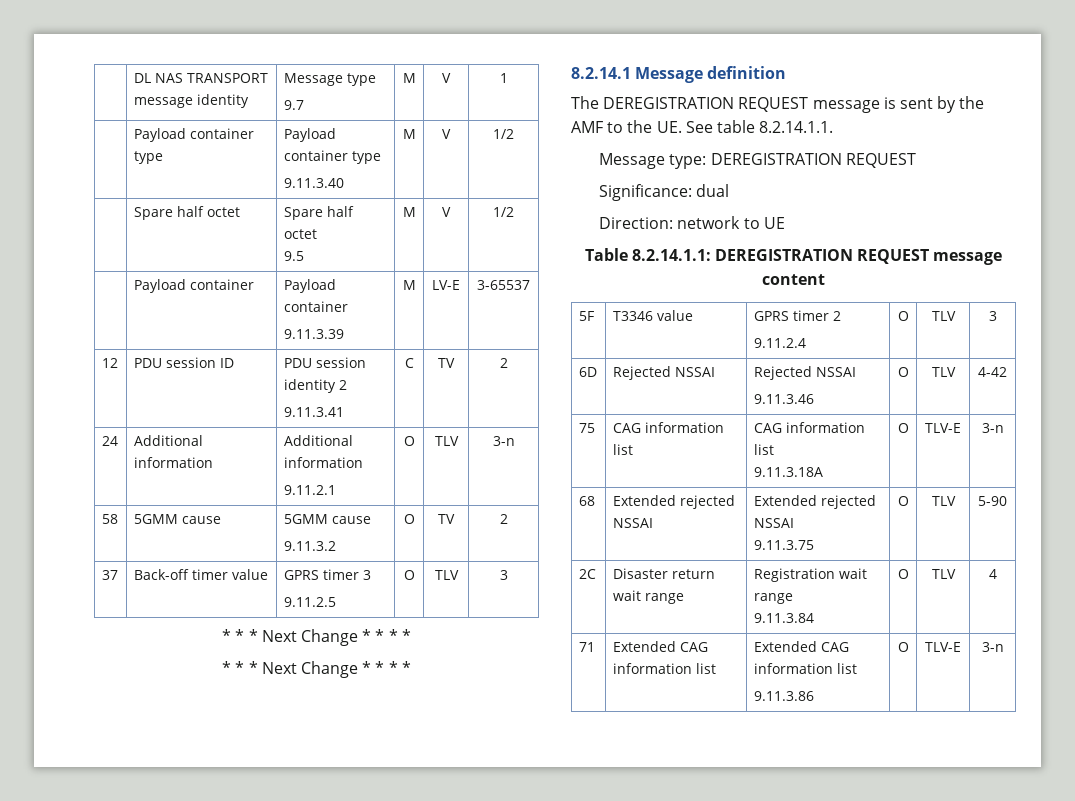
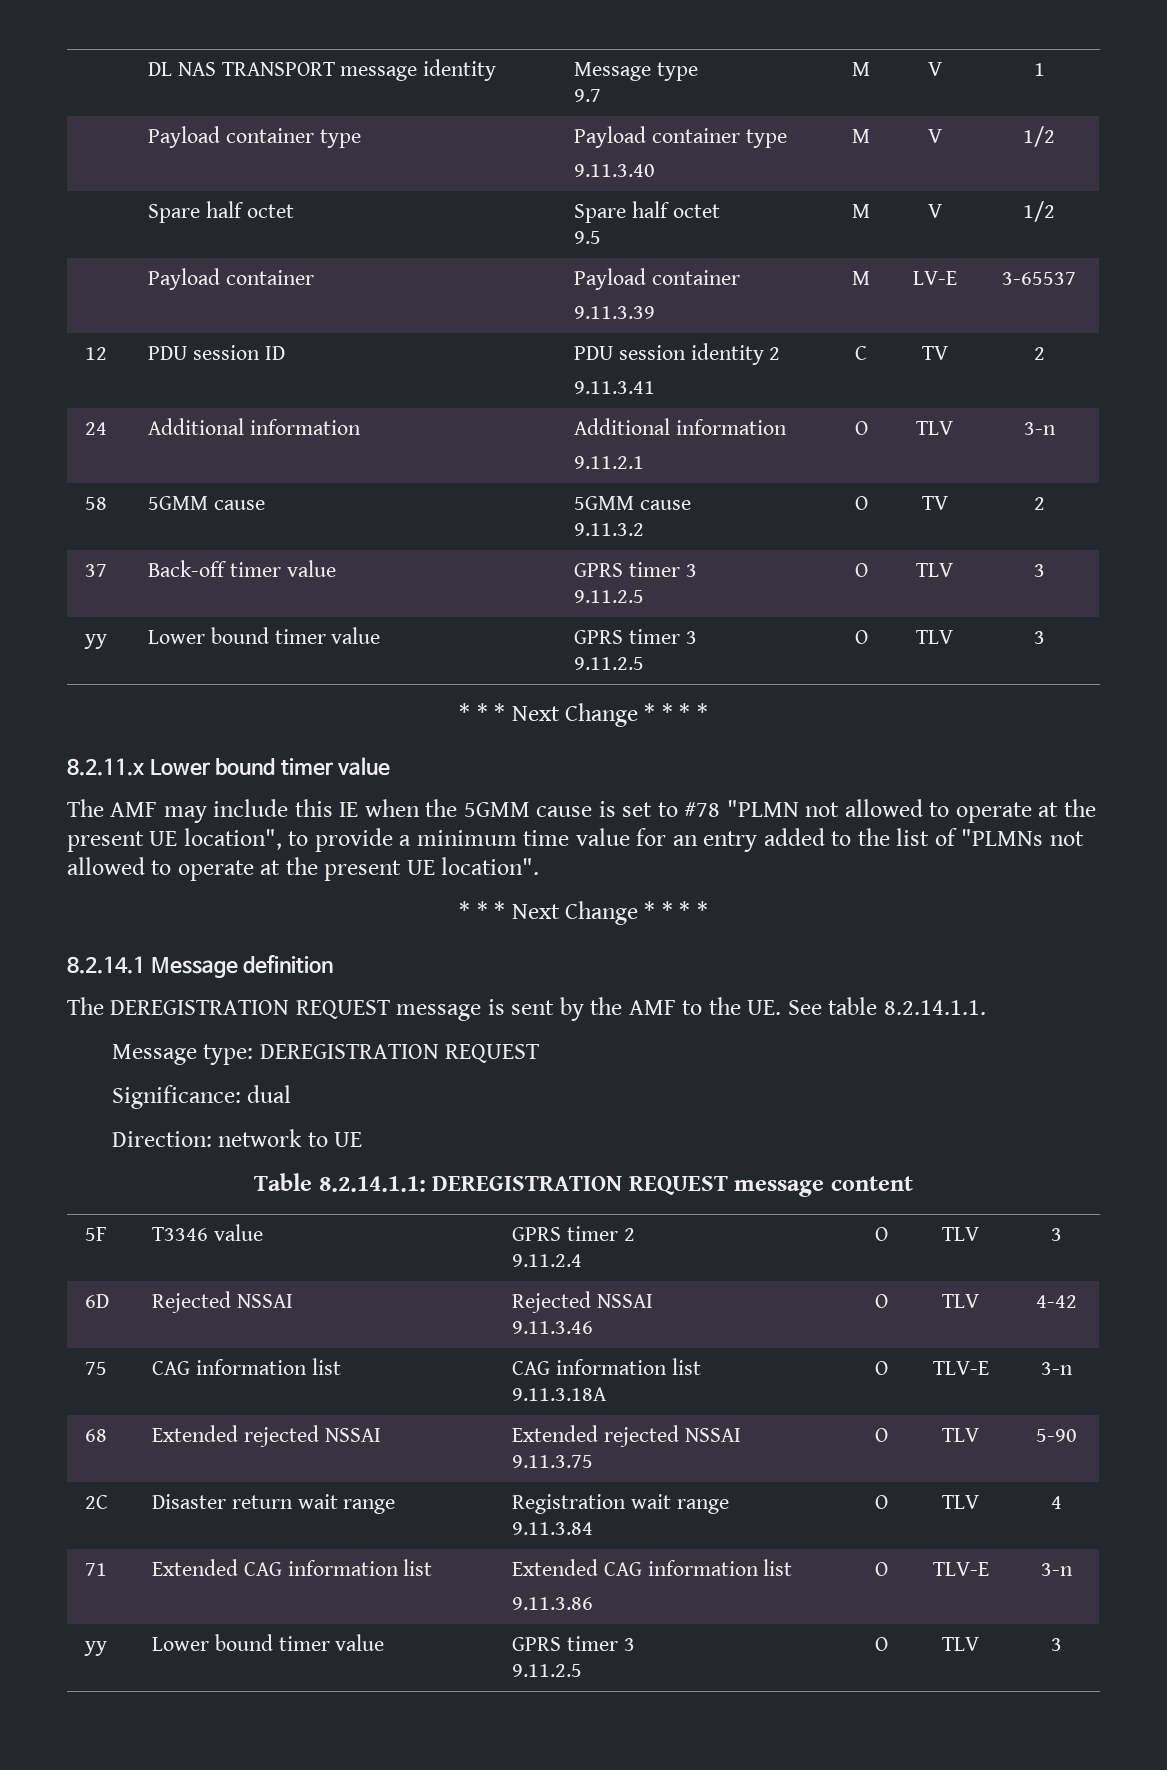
[222,629,411,646] // * * * Next Change * * * * -> [83,634,107,649] [147,627,381,644] [573,629,697,644] [573,657,644,670] [854,630,868,644] [916,630,953,644] [1033,631,1045,644] [459,703,708,727] [67,757,391,776] [67,799,1096,823] [67,828,1084,852] [67,857,540,881] // yy | Lower bound timer value | GPRS timer 3 // 9.11.2.5 | O | TLV | 3 // * * * Next Change * * * * // 8.2.11.x Lower bound timer value // The AMF may include this IE when the 5GMM cause is set to #78 "PLMN not allowed to operate at the present UE location", to provide a minimum time value for an entry added to the list of "PLMNs not allowed to operate at the present UE location".
(1004, 647) none -> [83,1641,107,1656] [151,1634,385,1651] [511,1636,635,1651] [511,1664,582,1677] [874,1637,888,1651] [942,1637,979,1651] [1050,1638,1062,1651] // yy | Lower bound timer value | GPRS timer 3 // 9.11.2.5 | O | TLV | 3

